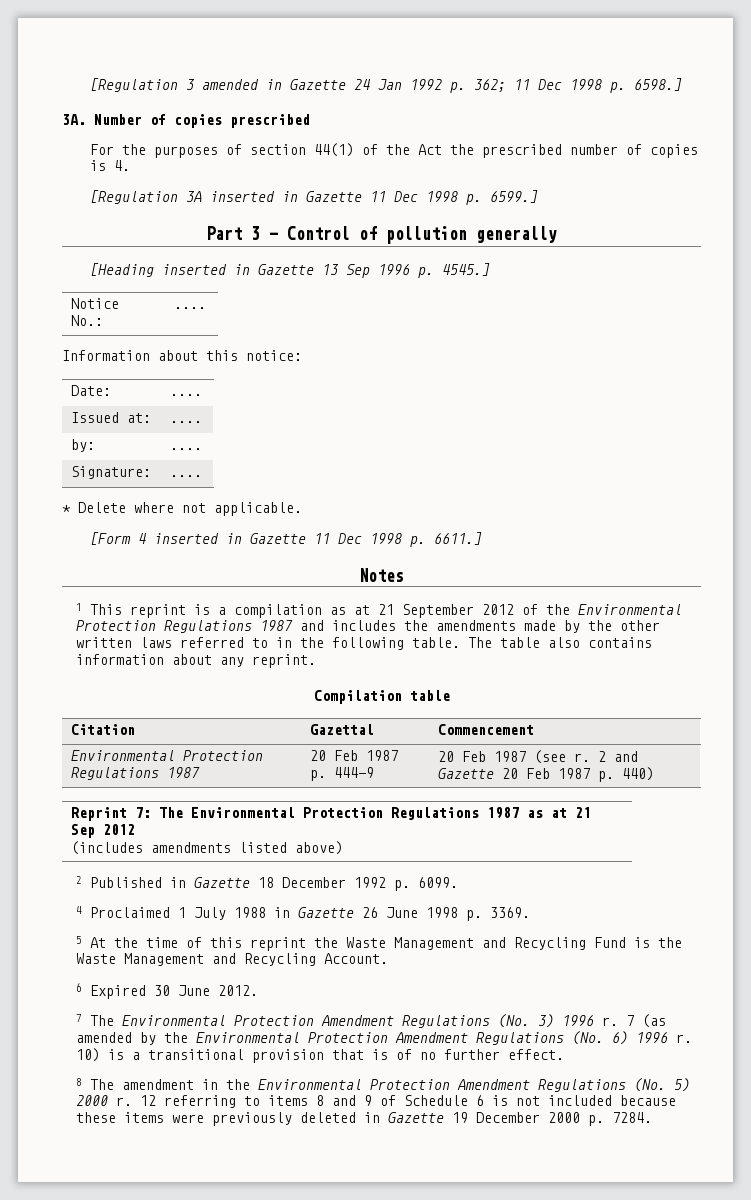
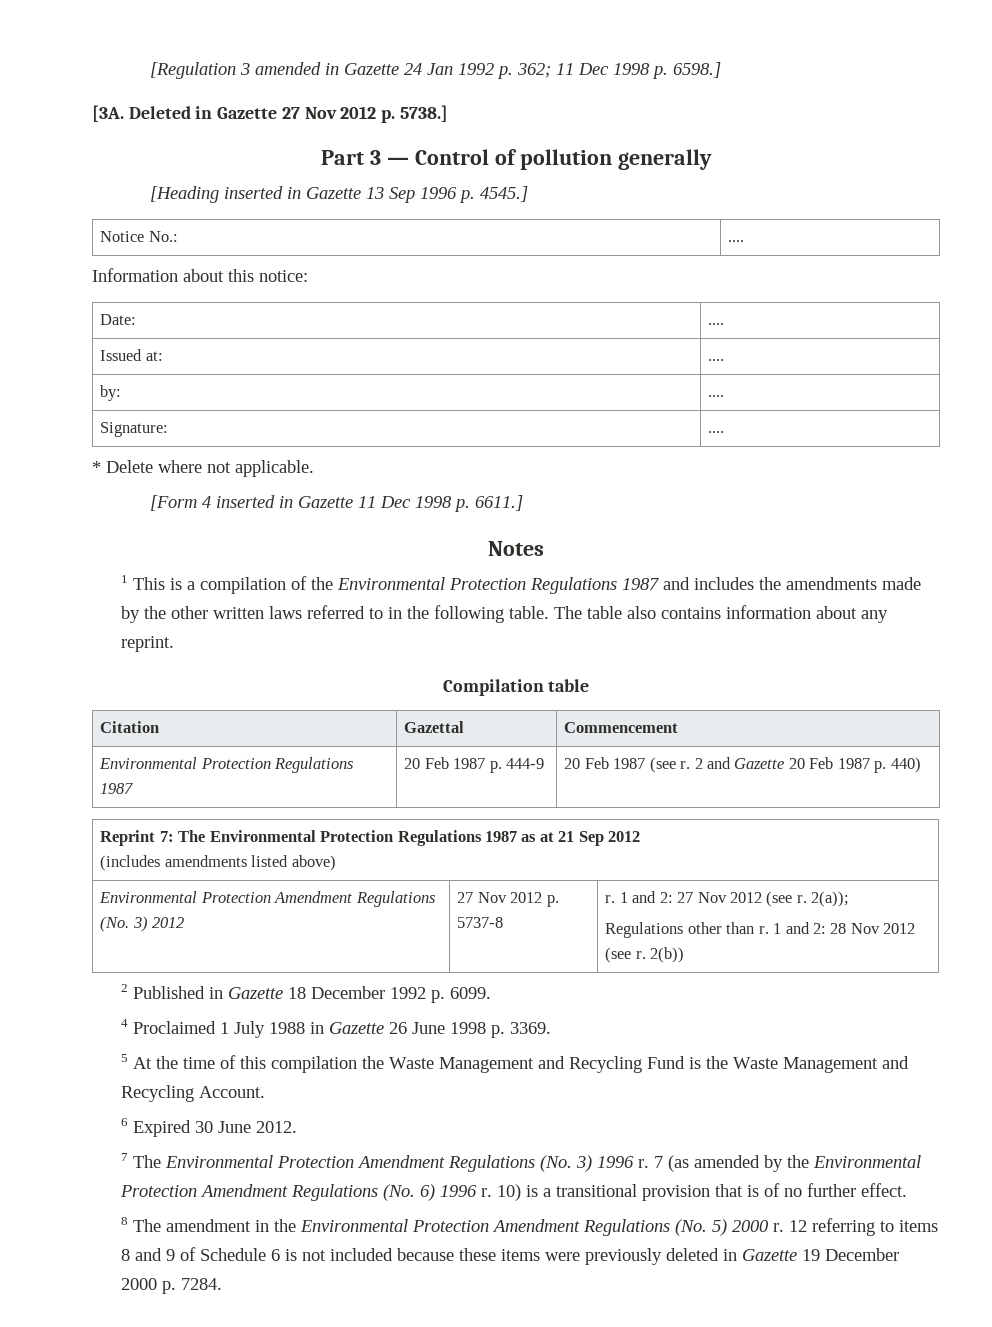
[62,114,310,128] [90,143,699,158] [90,160,131,171] [90,190,539,205] 3A. Number of copies prescribed // For the purposes of section 44(1) of the Act the prescribed number of copies is 4. // [Regulation 3A inserted in Gazette 11 Dec 1998 p. 6599.] -> [92,105,448,123] [3A. Deleted in Gazette 27 Nov 2012 p. 5738.]
[130,604,187,618] reprint -> (166, 583) none
[330,604,515,618] as at 21 September 2012 -> (287, 585) none
(344, 848) none -> [99,891,435,907] [100,916,185,932] [457,892,559,907] [457,917,504,928] [605,891,850,907] [605,922,916,938] [605,947,685,963] // Environmental Protection Amendment Regulations (No. 3) 2012 | 27 Nov 2012 p. 5737-8 | r. 1 and 2: 27 Nov 2012 (see r. 2(a)); // Regulations other than r. 1 and 2: 28 Nov 2012 (see r. 2(b))
[250,937,307,951] reprint -> [271,1056,358,1073] compilation

